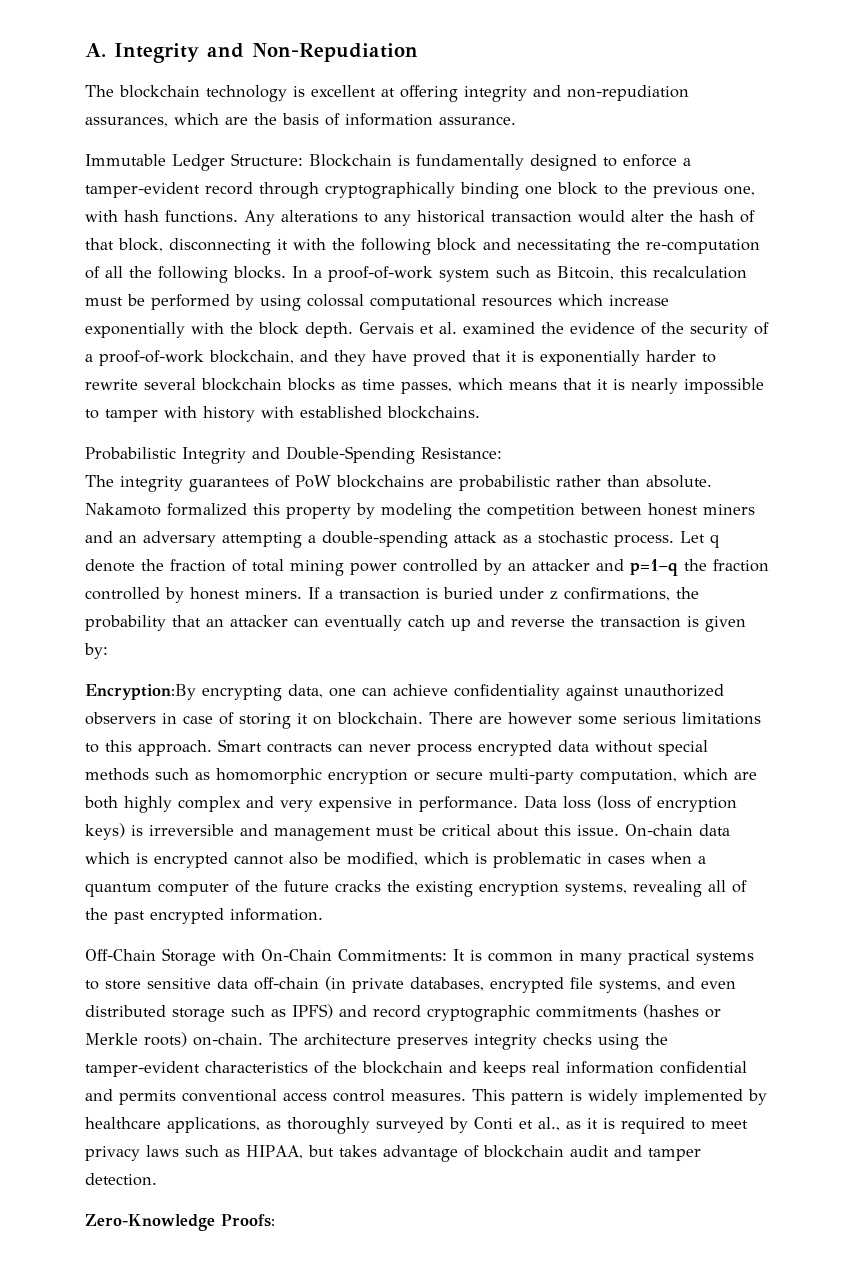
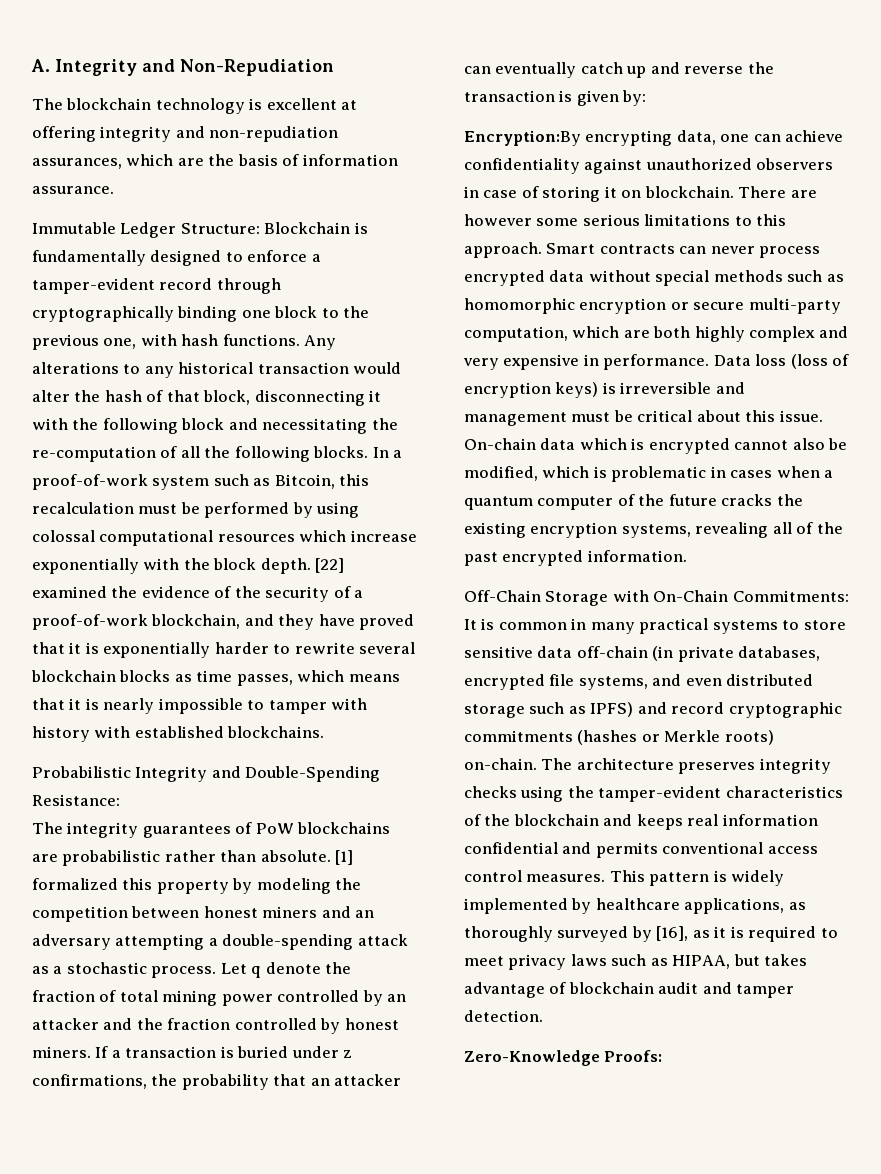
[359,322,457,334] Gervais et al. -> [315,558,345,573] [22]
[85,503,161,516] Nakamoto -> [335,850,354,865] [1]
[630,559,678,576] p=1−q -> (133, 1024) none
[474,1117,560,1131] Conti et al., -> [656,926,689,941] [16],

